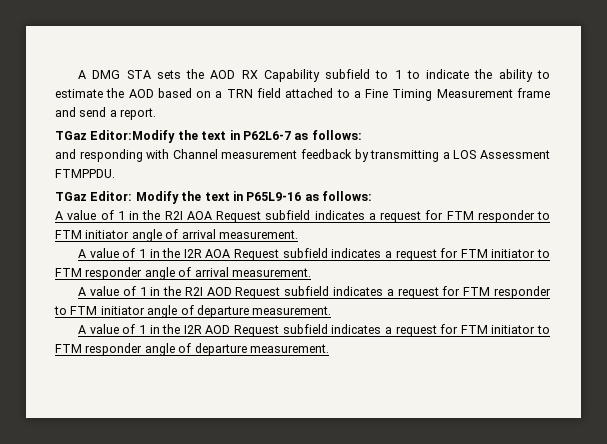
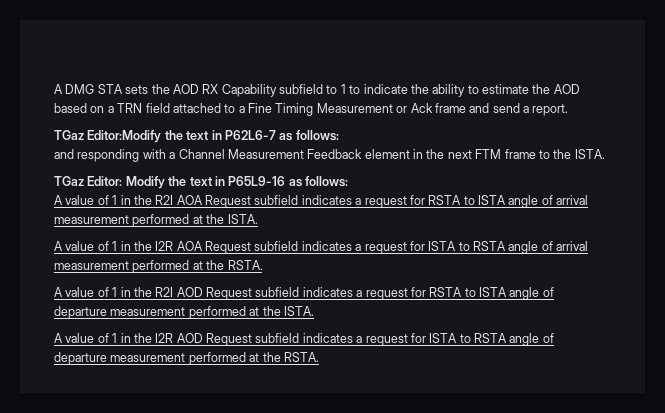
(513, 93) none -> [396,103,433,113] or Ack
[172,149,551,162] [55,169,115,178] Channel measurement feedback by transmitting a LOS Assessment FTMPPDU. -> [169,149,605,159] a Channel Measurement Feedback element in the next FTM frame to the ISTA.
[446,210,550,223] [55,229,298,242] FTM responder to FTM initiator angle of arrival measurement. -> [428,195,589,208] [54,214,258,227] RSTA to ISTA angle of arrival measurement performed at the ISTA.
[460,249,550,258] [55,267,311,280] FTM initiator to FTM responder angle of arrival measurement. -> [428,241,589,254] [54,260,263,273] ISTA to RSTA angle of arrival measurement performed at the RSTA.
[463,286,551,299] [54,305,332,318] FTM responder to FTM initiator angle of departure measurement. -> [429,287,554,300] [54,306,314,319] RSTA to ISTA angle of departure measurement performed at the ISTA.
[460,325,550,334] [55,343,329,356] FTM initiator to FTM responder angle of departure measurement. -> [429,333,554,346] [54,352,319,365] ISTA to RSTA angle of departure measurement performed at the RSTA.

